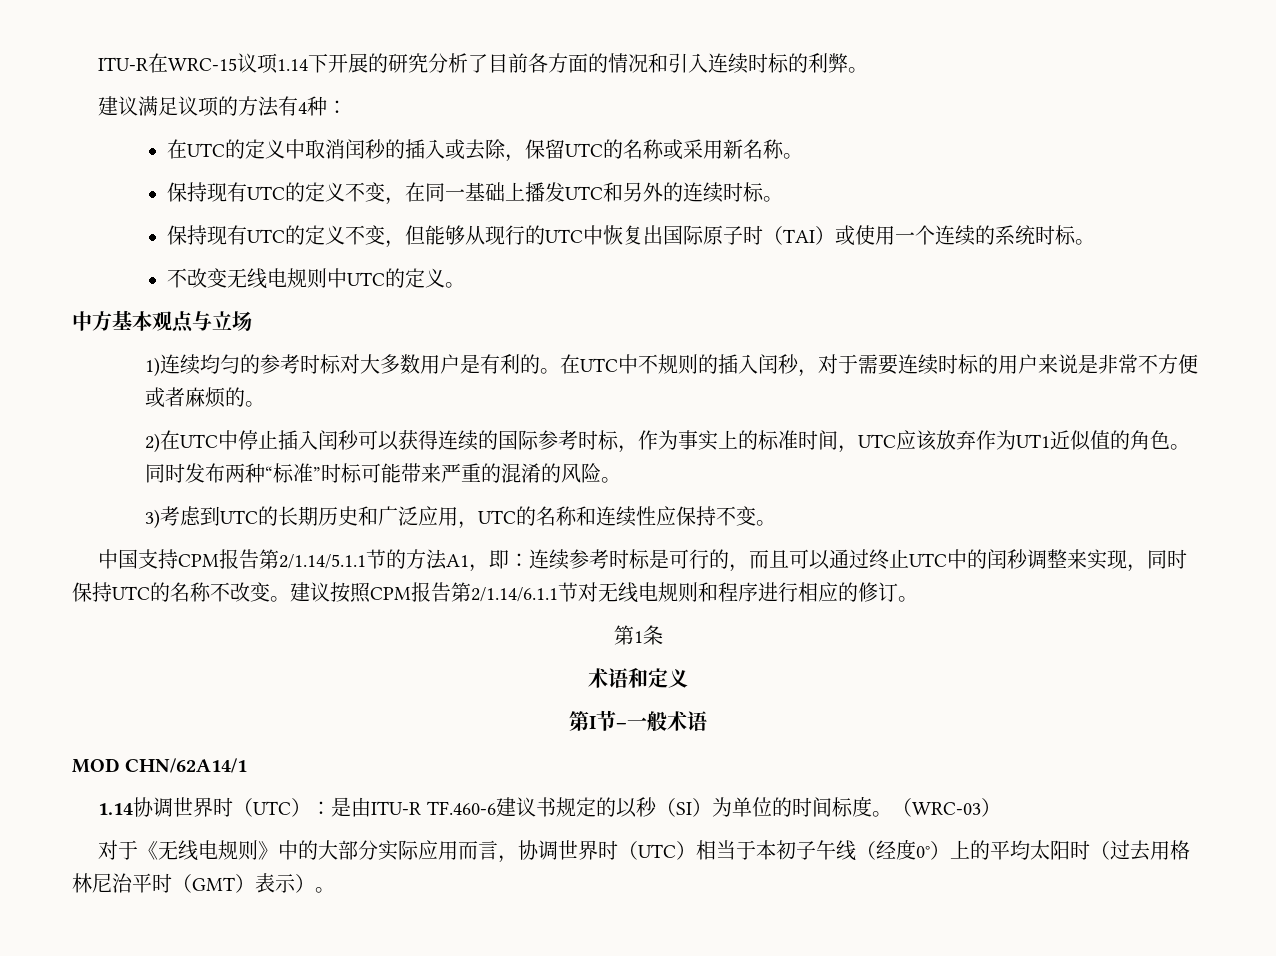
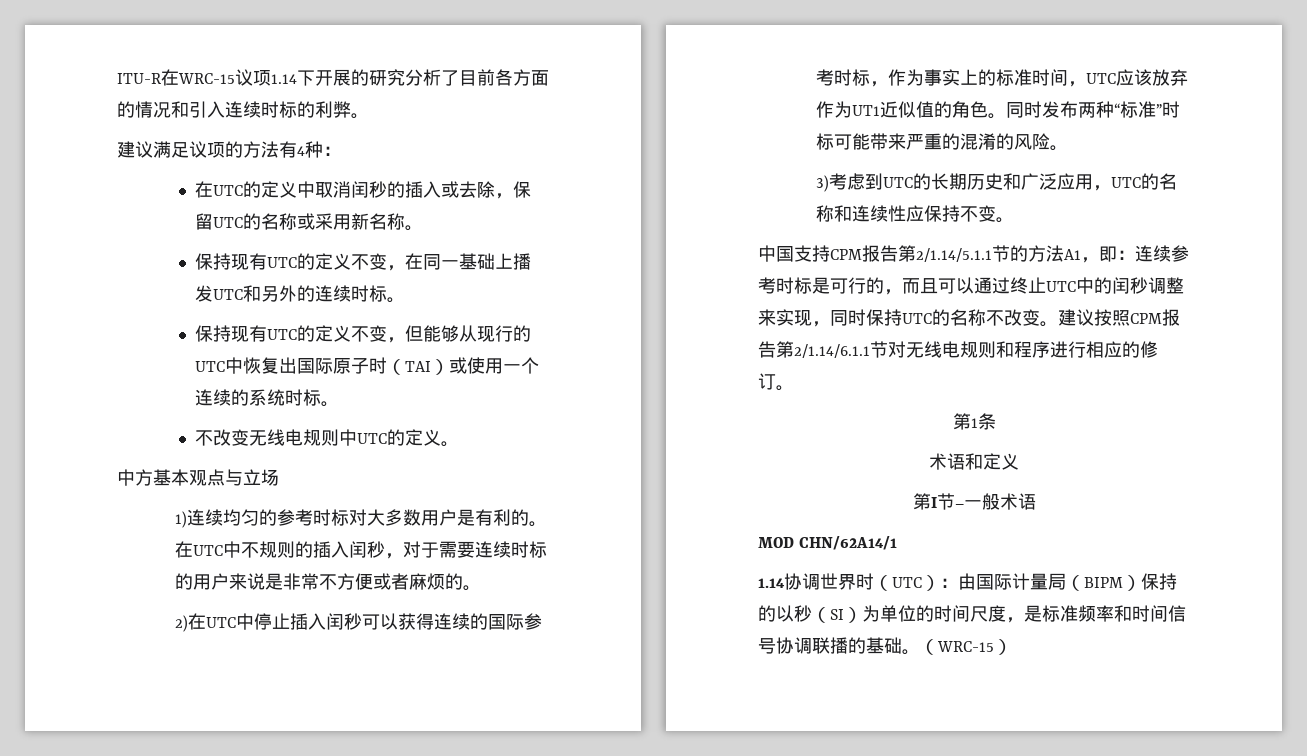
[331,797,596,817] 是由ITU-R TF.460-6建议书规定 -> [958,573,1177,591] 由国际计量局（BIPM）保持
[831,796,1001,817] [98,839,1191,863] [72,873,335,893] 标度。（WRC-03） // 对于《无线电规则》中的大部分实际应用而言，协调世界时（UTC）相当于本初子午线（经度0°）上的平均太阳时（过去用格林尼治平时（GMT）表示）。 -> [970,605,1186,623] [758,637,1012,655] 尺度，是标准频率和时间信号协调联播的基础。（WRC-15）

